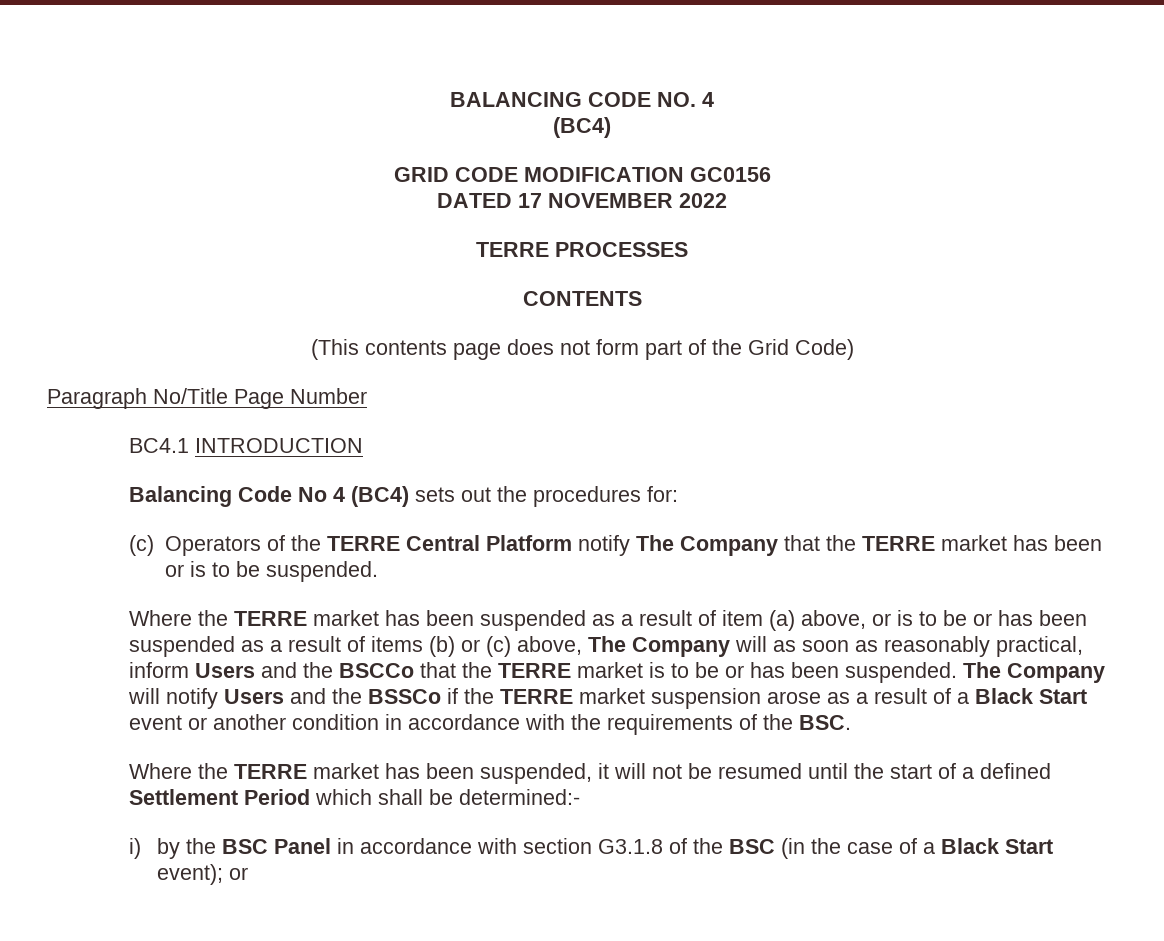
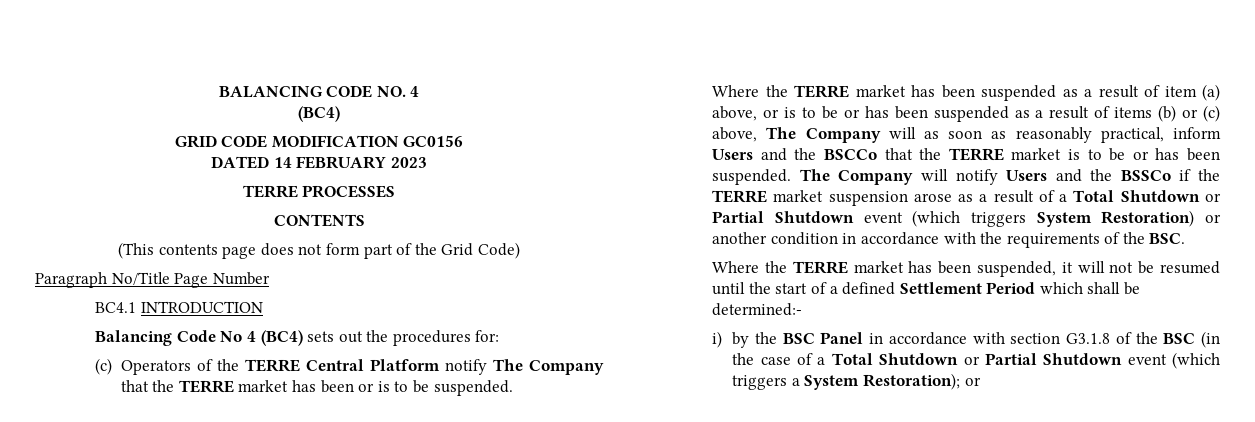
[518,193,727,208] 17 NOVEMBER 2022 -> [273,156,427,169] 14 FEBRUARY 2023
[975,688,1088,704] [129,715,183,730] Black Start event -> [1073,190,1221,202] [712,210,1195,227] Total Shutdown or Partial Shutdown event (which triggers System Restoration)
[940,838,1053,854] [156,864,223,885] Black Start event); -> [831,352,1220,369] [732,373,961,390] Total Shutdown or Partial Shutdown event (which triggers a System Restoration);

